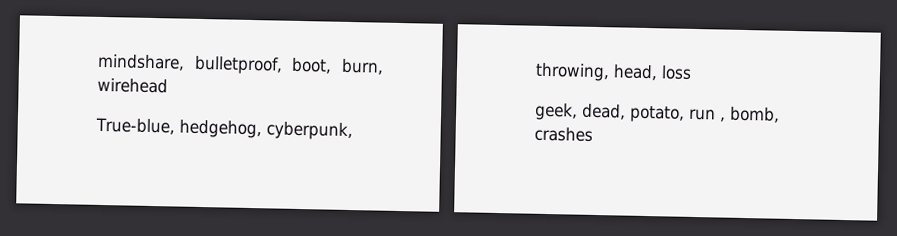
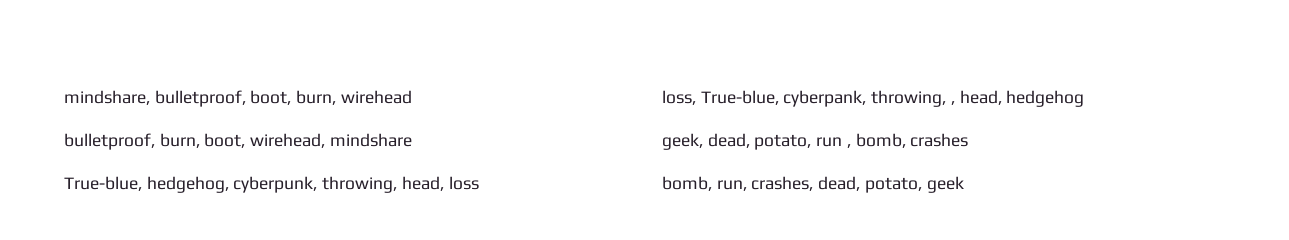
(168, 85) none -> [64,133,412,150] // bulletproof, burn, boot, wirehead, mindshare
(692, 72) none -> [662,90,1085,107] // loss, True-blue, cyberpank, throwing, , head, hedgehog
(593, 134) none -> [662,176,964,193] // bomb, run, crashes, dead, potato, geek

